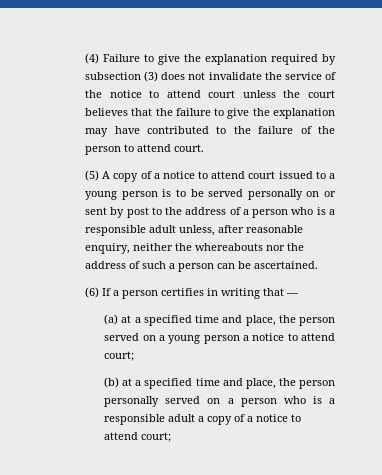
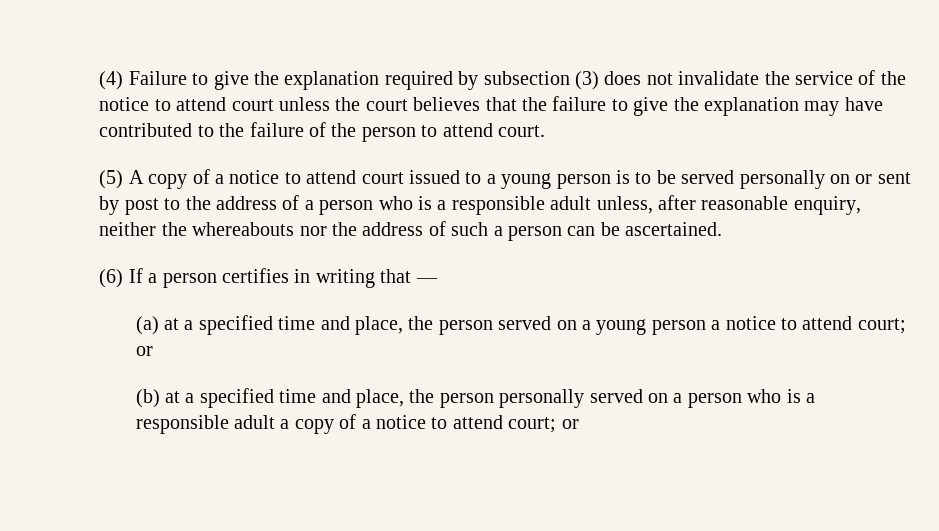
(135, 356) none -> [135,346,153,356] or
(172, 437) none -> [561,419,579,429] or

